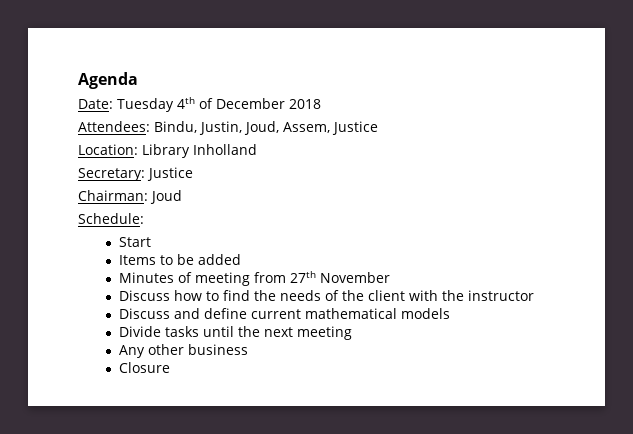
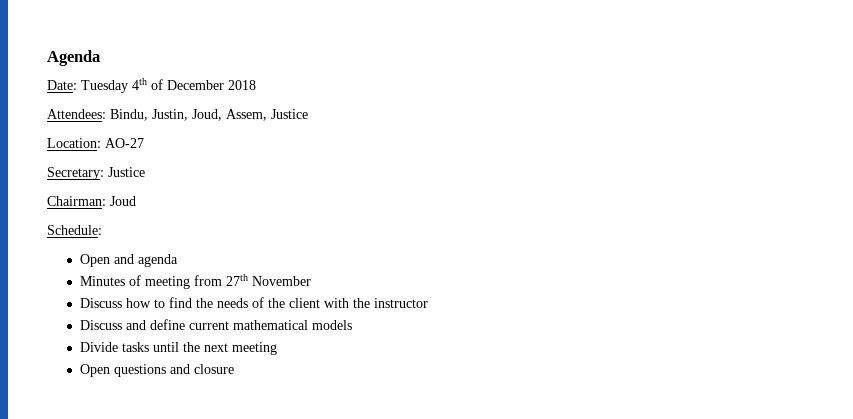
[142,144,257,158] Library Inholland -> [105,138,144,148] AO-27
[118,237,151,247] [118,254,241,265] Start // Items to be added -> [79,254,178,267] Open and agenda
[118,344,248,358] [118,362,170,373] Any other business // Closure -> [79,364,234,377] Open questions and closure

